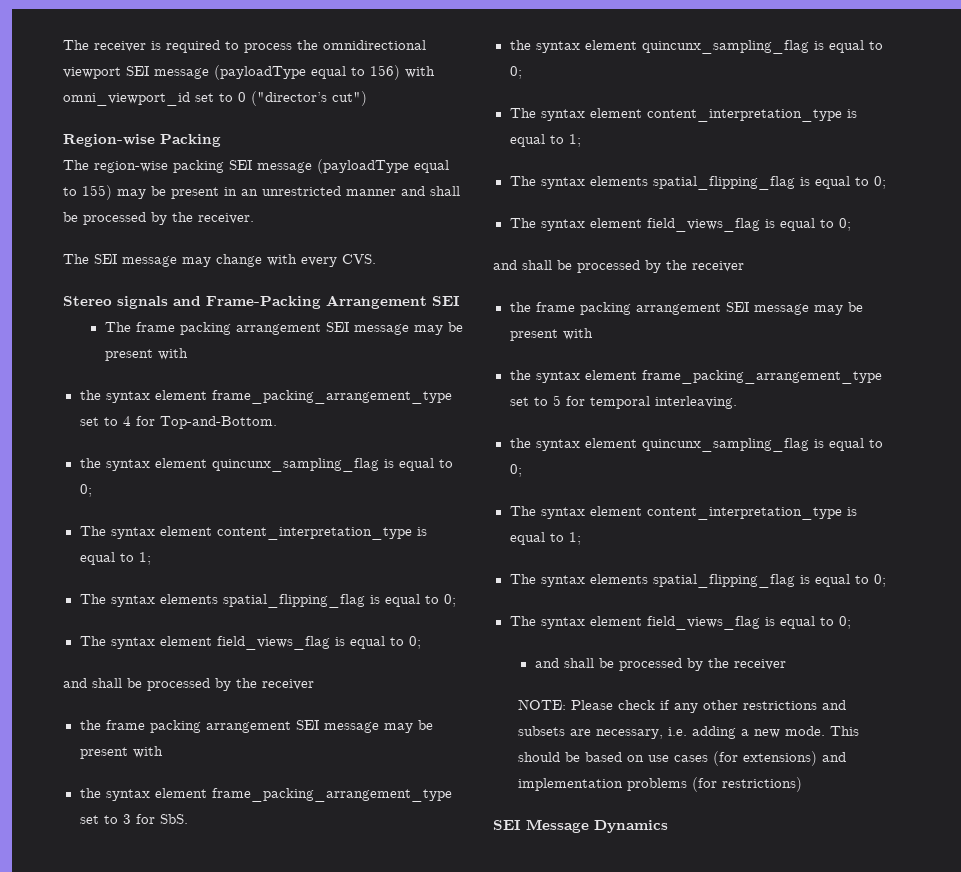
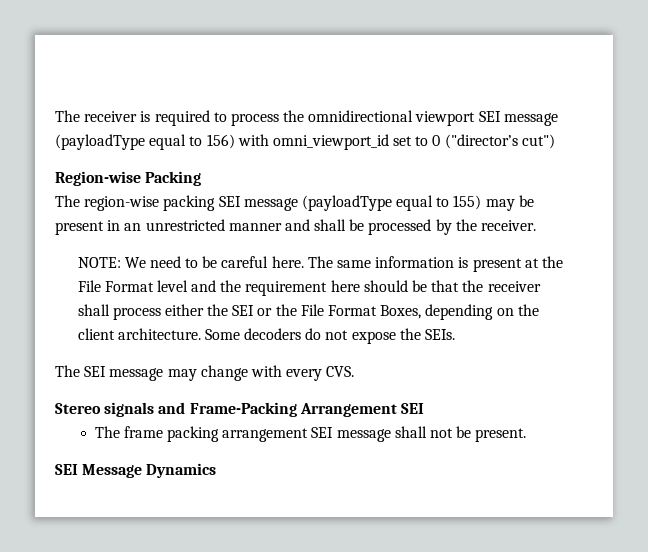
(254, 218) none -> [77,256,563,272] [77,280,541,296] [77,304,539,320] [77,328,456,344] // NOTE: We need to be careful here. The same information is present at the File Format level and the requirement here should be that the receiver shall process either the SEI or the File Format Boxes, depending on the client architecture. Some decoders do not expose the SEIs.
[413,322,463,335] [104,348,188,361] [79,390,452,404] [79,416,277,429] [79,458,453,472] [79,484,92,497] [79,526,427,540] [79,552,151,565] [79,594,456,608] [79,636,421,650] [63,678,314,691] [79,720,433,733] [79,746,163,759] [79,788,452,802] [79,814,188,824] [509,40,883,54] [509,66,522,79] [509,108,857,122] [509,134,581,147] [509,176,886,190] [509,218,851,232] [493,260,744,273] [509,302,863,315] [509,328,593,341] [509,370,882,384] [509,395,737,409] [509,438,883,452] [509,464,522,477] [509,506,857,520] [509,532,581,545] [509,574,886,588] [509,616,851,630] [534,658,786,671] [518,699,847,713] [518,726,860,739] [518,751,847,766] [518,777,803,792] may be present with // the syntax element frame_packing_arrangement_type set to 4 for Top-and-Bottom. // the syntax element quincunx_sampling_flag is equal to 0; // The syntax element content_interpretation_type is equal to 1; // The syntax elements spatial_flipping_flag is equal to 0; // The syntax element field_views_flag is equal to 0; // and shall be processed by the receiver // the frame packing arrangement SEI message may be present with // the syntax element frame_packing_arrangement_type set to 3 for SbS. // the syntax element quincunx_sampling_flag is equal to 0; // The syntax element content_interpretation_type is equal to 1; // The syntax elements spatial_flipping_flag is equal to 0; // The syntax element field_views_flag is equal to 0; // and shall be processed by the receiver // the frame packing arrangement SEI message may be present with // the syntax element frame_packing_arrangement_type set to 5 for temporal interleaving. // the syntax element quincunx_sampling_flag is equal to 0; // The syntax element content_interpretation_type is equal to 1; // The syntax elements spatial_flipping_flag is equal to 0; // The syntax element field_views_flag is equal to 0; // and shall be processed by the receiver // NOTE: Please check if any other restrictions and subsets are necessary, i.e. adding a new mode. This should be based on use cases (for extensions) and implementation problems (for restrictions) -> [394,426,527,442] shall not be present.

